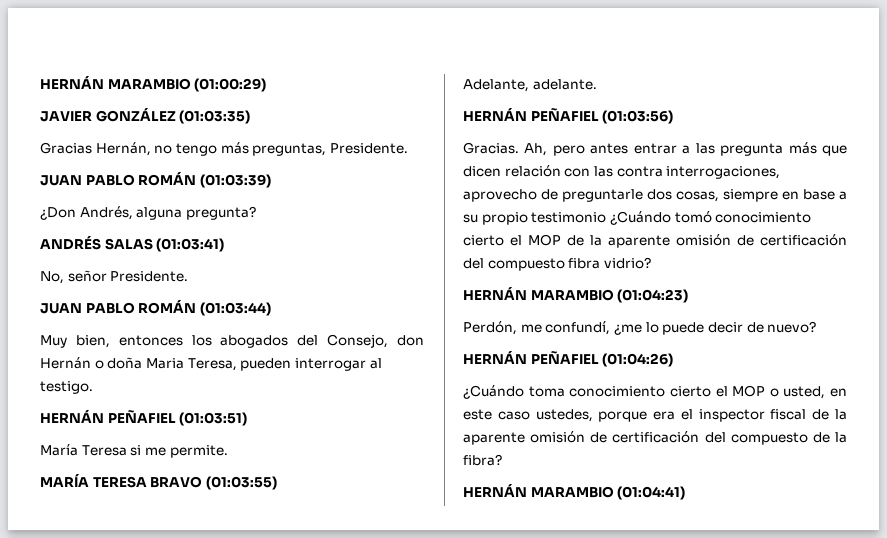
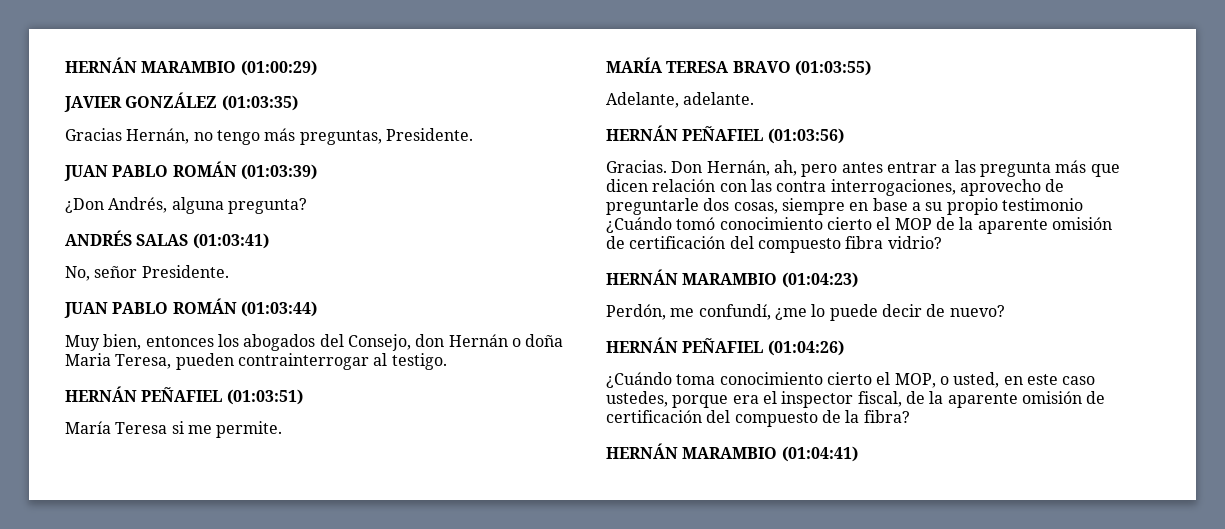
[294,358,366,371] interrogar -> [237,353,369,370] contrainterrogar
[524,143,548,156] Ah, -> [671,160,797,176] Don Hernán, ah,
[732,385,766,397] MOP -> [894,373,936,388] MOP,
[770,409,807,420] fiscal -> [857,391,902,407] fiscal,

